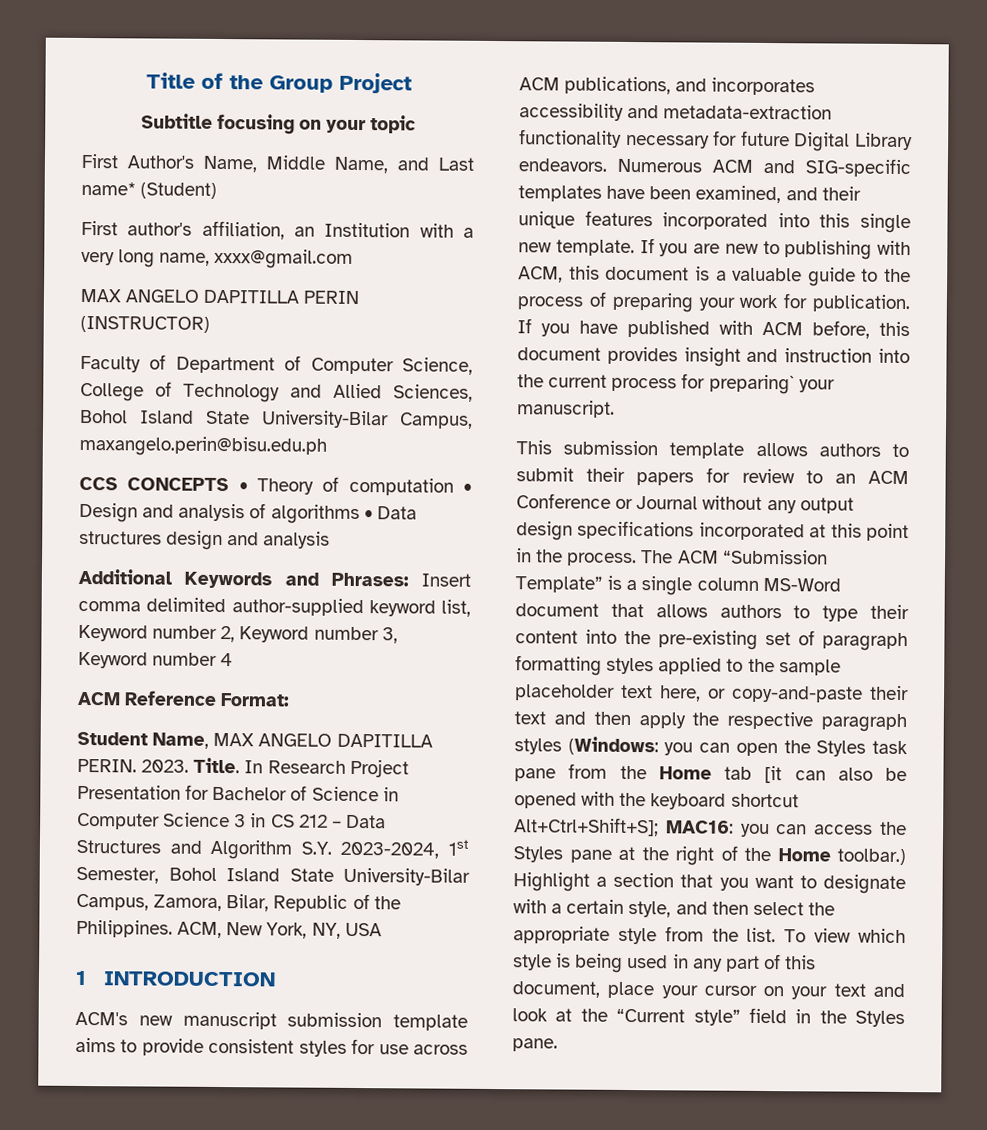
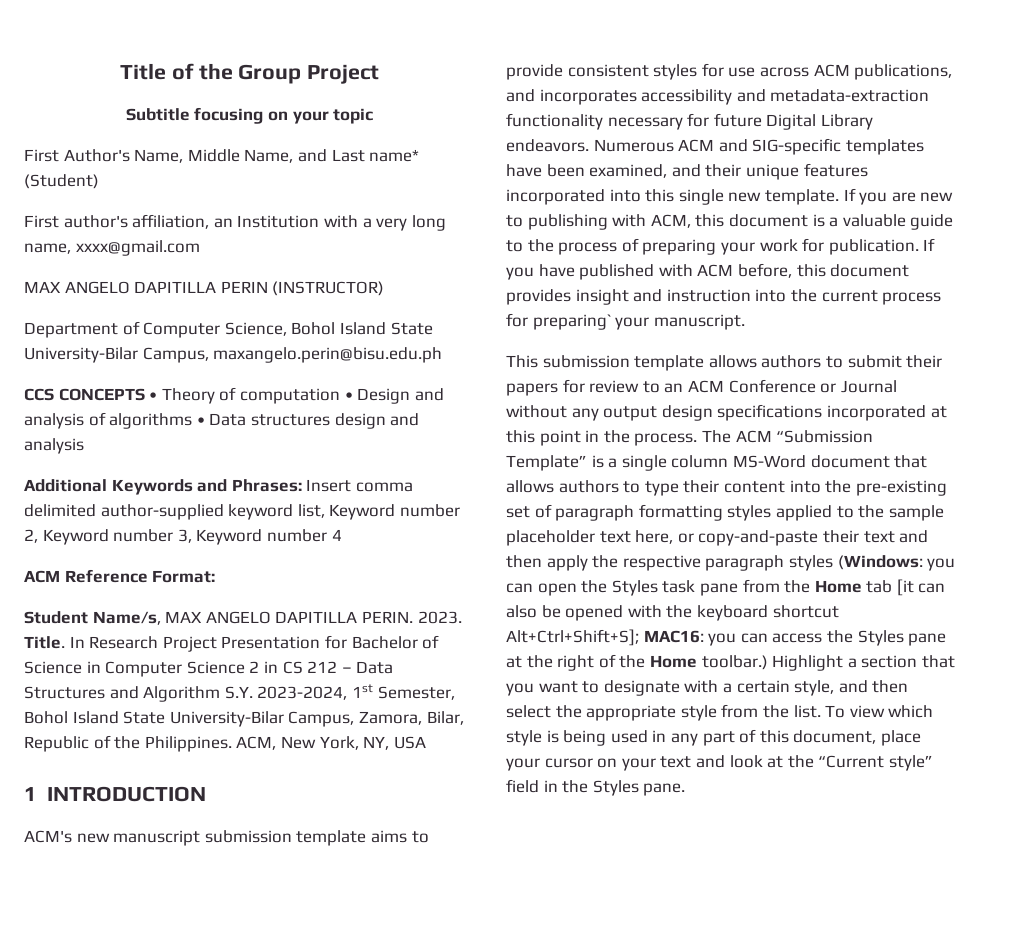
[80,354,167,373] Faculty of -> (385, 288) none
[80,381,473,403] College of Technology and Allied Sciences, -> (287, 329) none
[152,732,210,749] Name, -> [92,611,161,625] Name/s,
[234,814,247,828] 3 -> [249,661,260,673] 2

